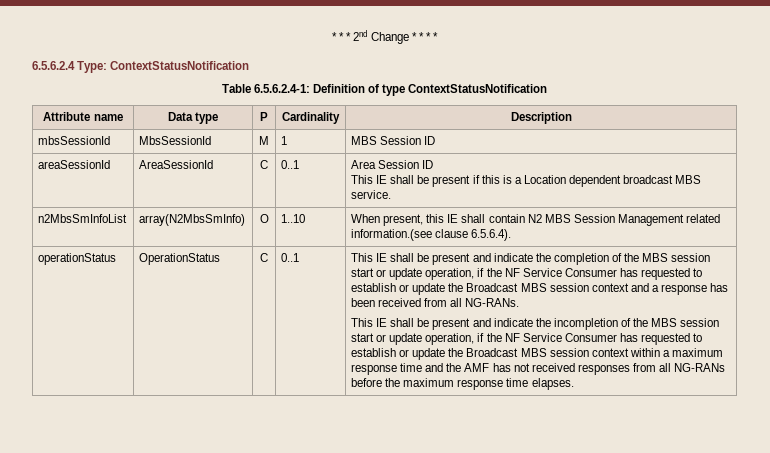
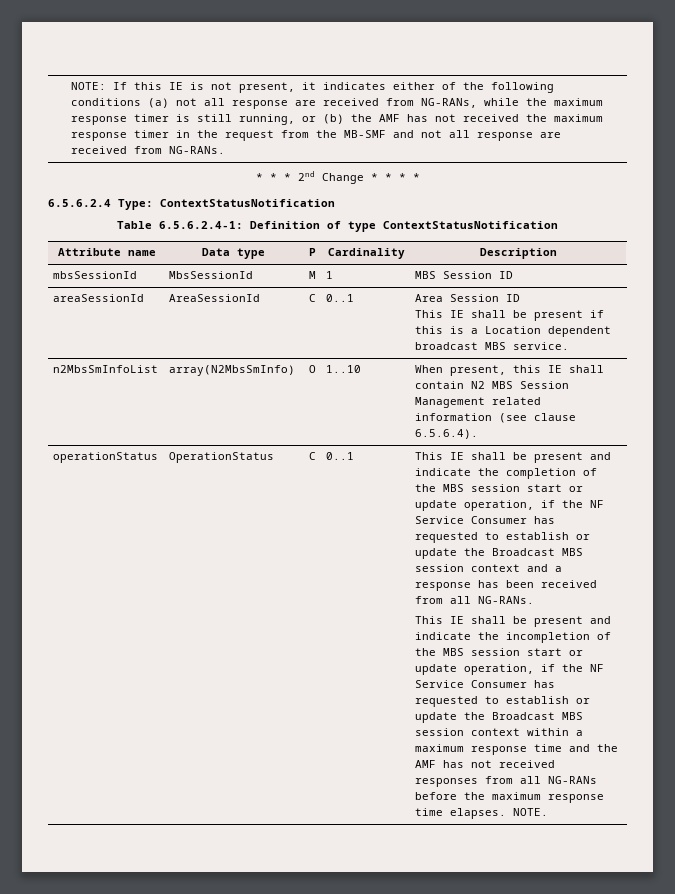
(332, 36) none -> [70,82,554,93] [70,98,603,109] [70,114,603,125] [70,130,561,141] [70,146,225,154] NOTE: If this IE is not present, it indicates either of the following conditions (a) not all response are received from NG-RANs, while the maximum response timer is still running, or (b) the AMF has not received the maximum response timer in the request from the MB-SMF and not all response are received from NG-RANs. //
[351,229,433,241] information.(see -> [415,413,528,423] information (see
(574, 384) none -> [513,808,549,816] NOTE.

